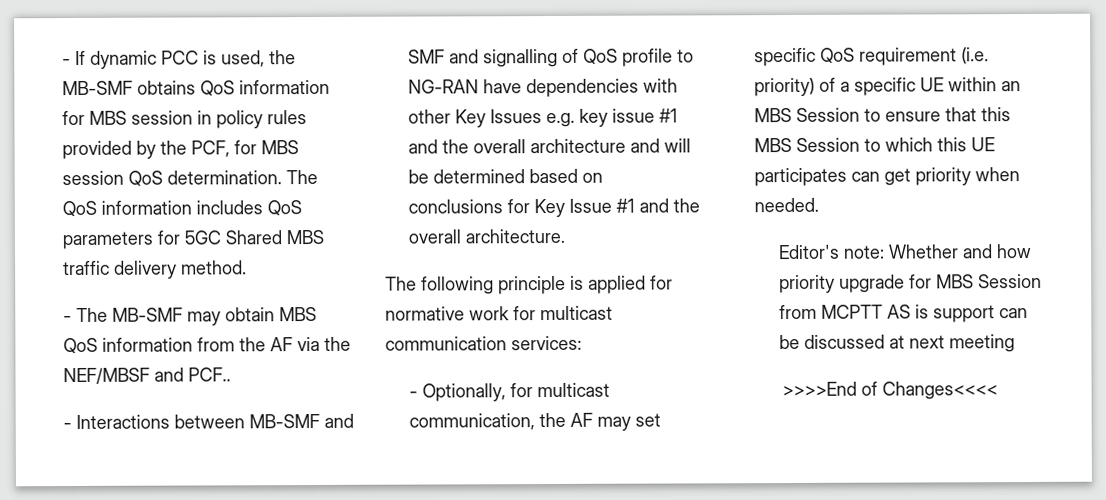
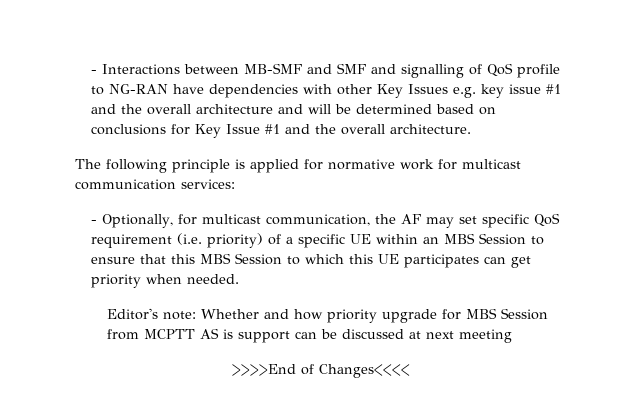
[62,50,297,69] [62,79,331,97] [62,110,308,129] [62,140,300,160] [62,169,319,187] [62,200,303,218] [62,229,325,250] [63,260,248,279] [63,306,318,326] [63,336,352,355] [63,367,232,385] [63,423,73,430] - If dynamic PCC is used, the MB-SMF obtains QoS information for MBS session in policy rules provided by the PCF, for MBS session QoS determination. The QoS information includes QoS parameters for 5GC Shared MBS traffic delivery method. // - The MB-SMF may obtain MBS QoS information from the AF via the NEF/MBSF and PCF.. // - -> [91,70,98,74] -

